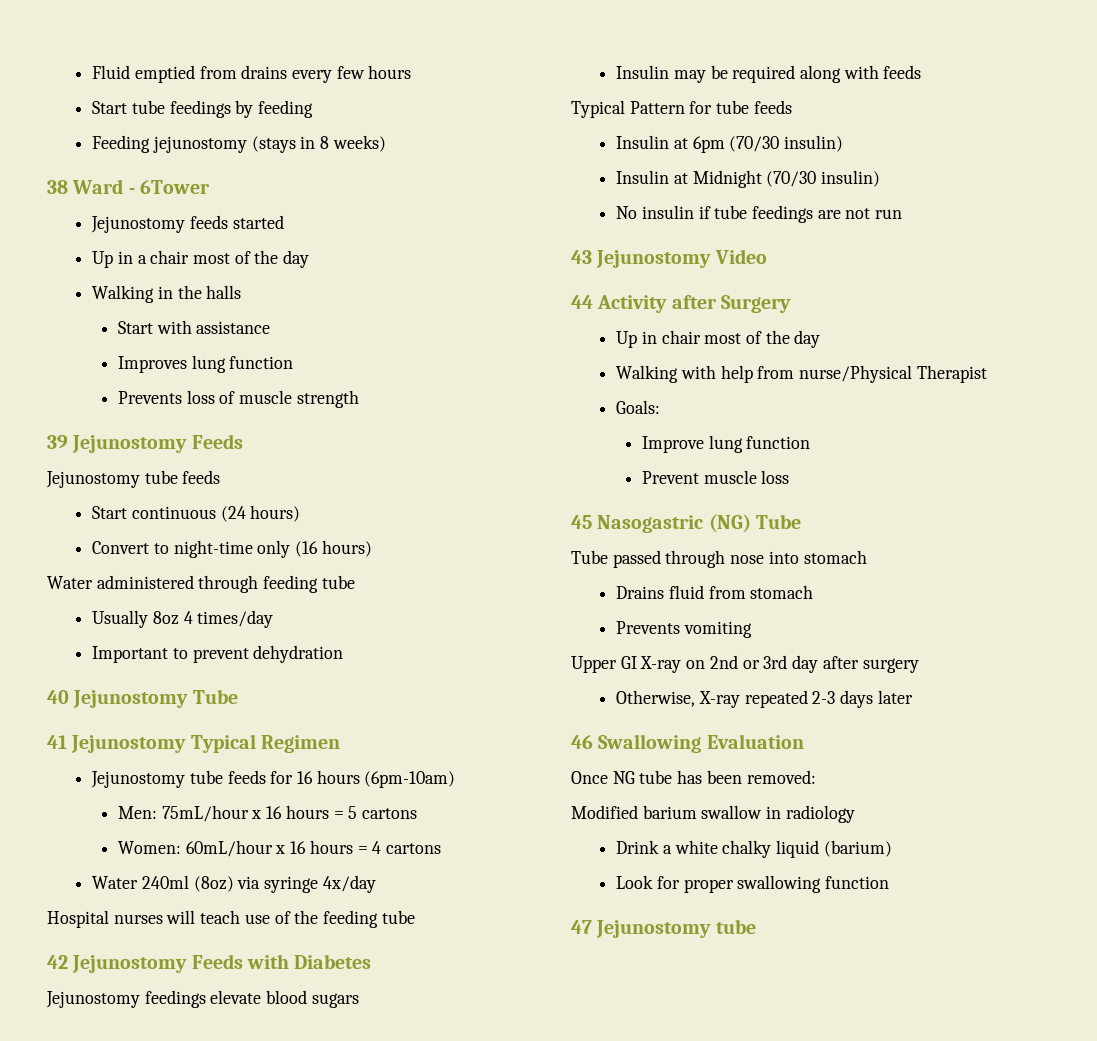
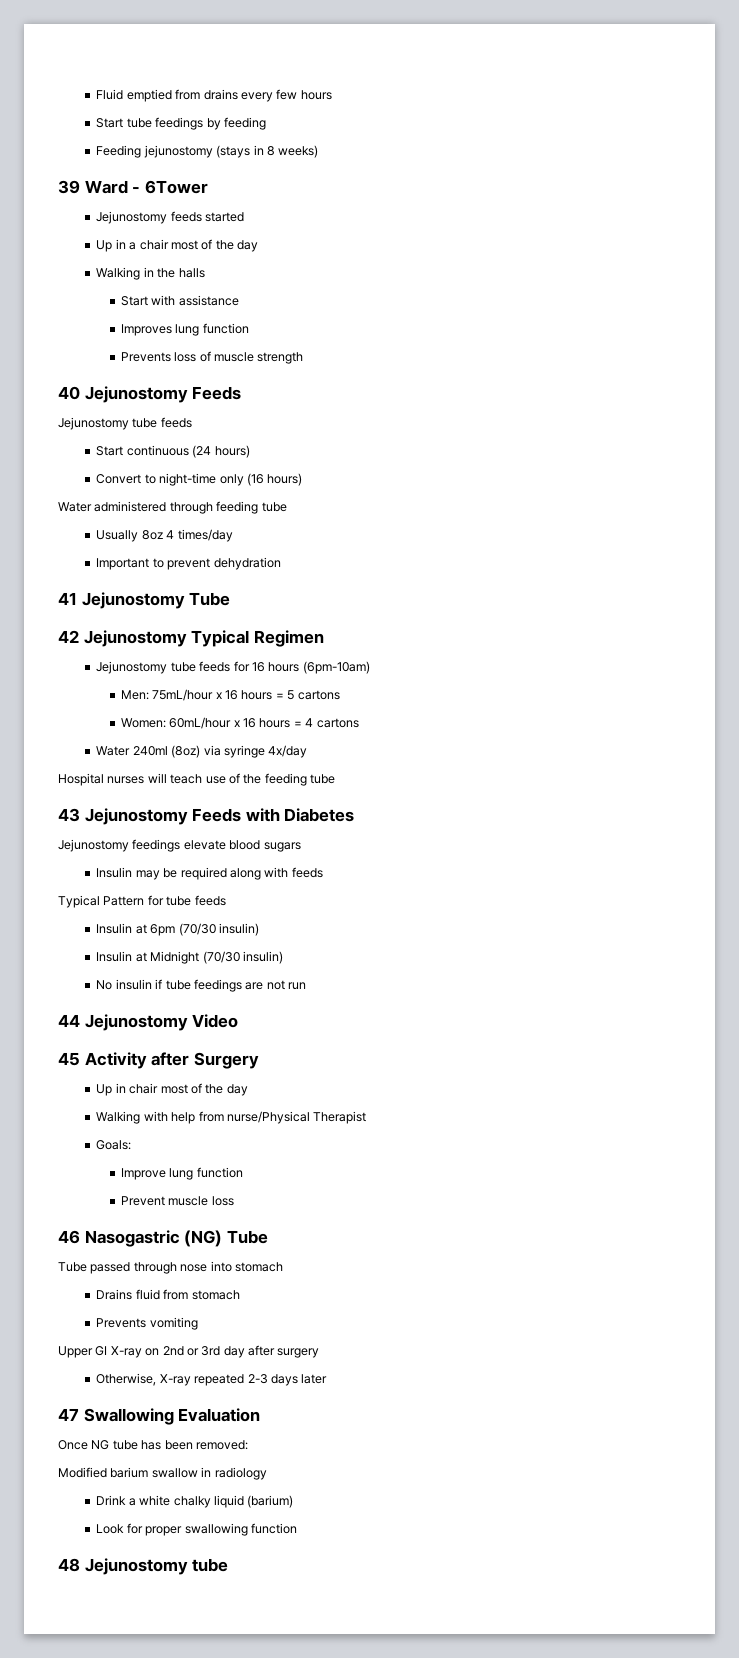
[47,180,68,194] 38 -> [58,180,80,194] 39
[47,435,68,449] 39 -> [58,386,80,400] 40
[47,690,69,704] 40 -> [58,592,77,605] 41
[47,735,67,749] 41 -> [58,630,79,643] 42
[47,955,68,969] 42 -> [58,808,80,822] 43
[571,250,592,264] 43 -> [58,1014,80,1027] 44
[571,295,593,309] 44 -> [58,1052,80,1066] 45
[571,515,592,529] 45 -> [58,1230,80,1244] 46
[571,735,593,749] 46 -> [58,1408,79,1421] 47
[571,920,592,934] 47 -> [58,1558,80,1572] 48

